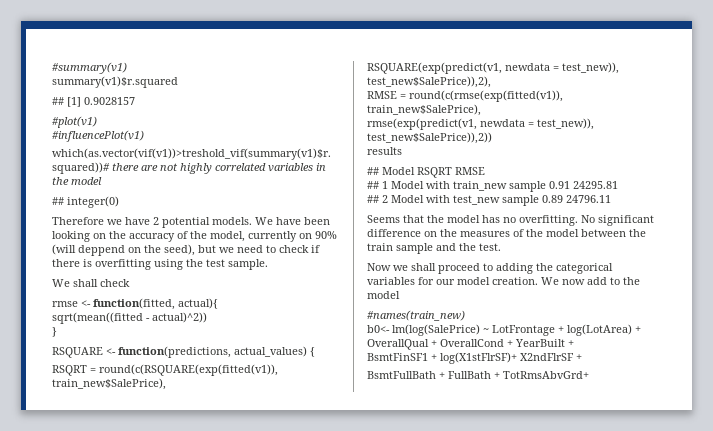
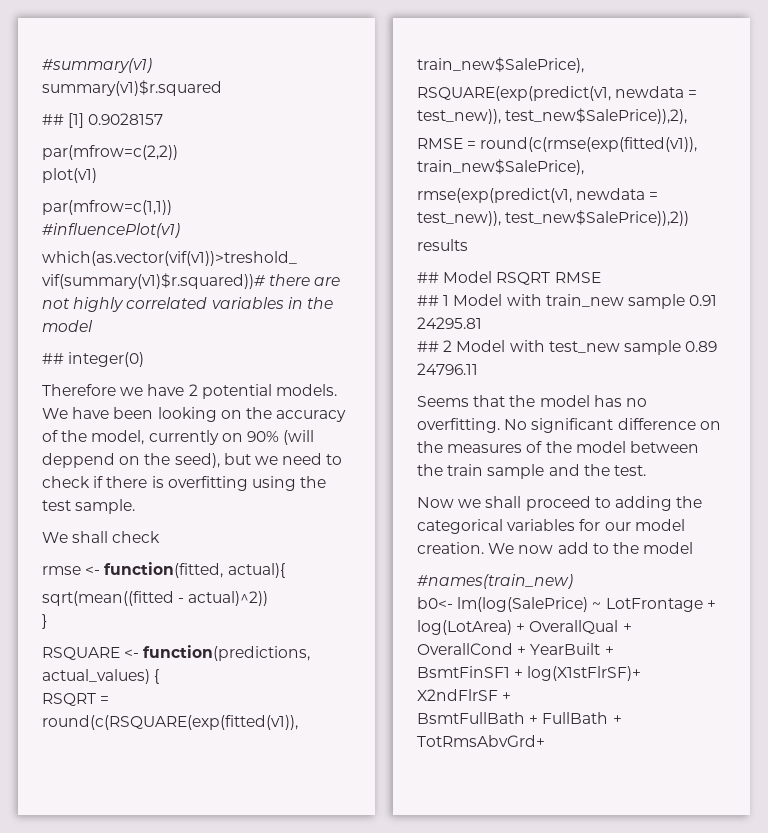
[52,116,97,128] #plot(v1) -> [42,145,178,160] [42,168,97,183] [42,200,172,215] par(mfrow=c(2,2)) // plot(v1) // par(mfrow=c(1,1))

